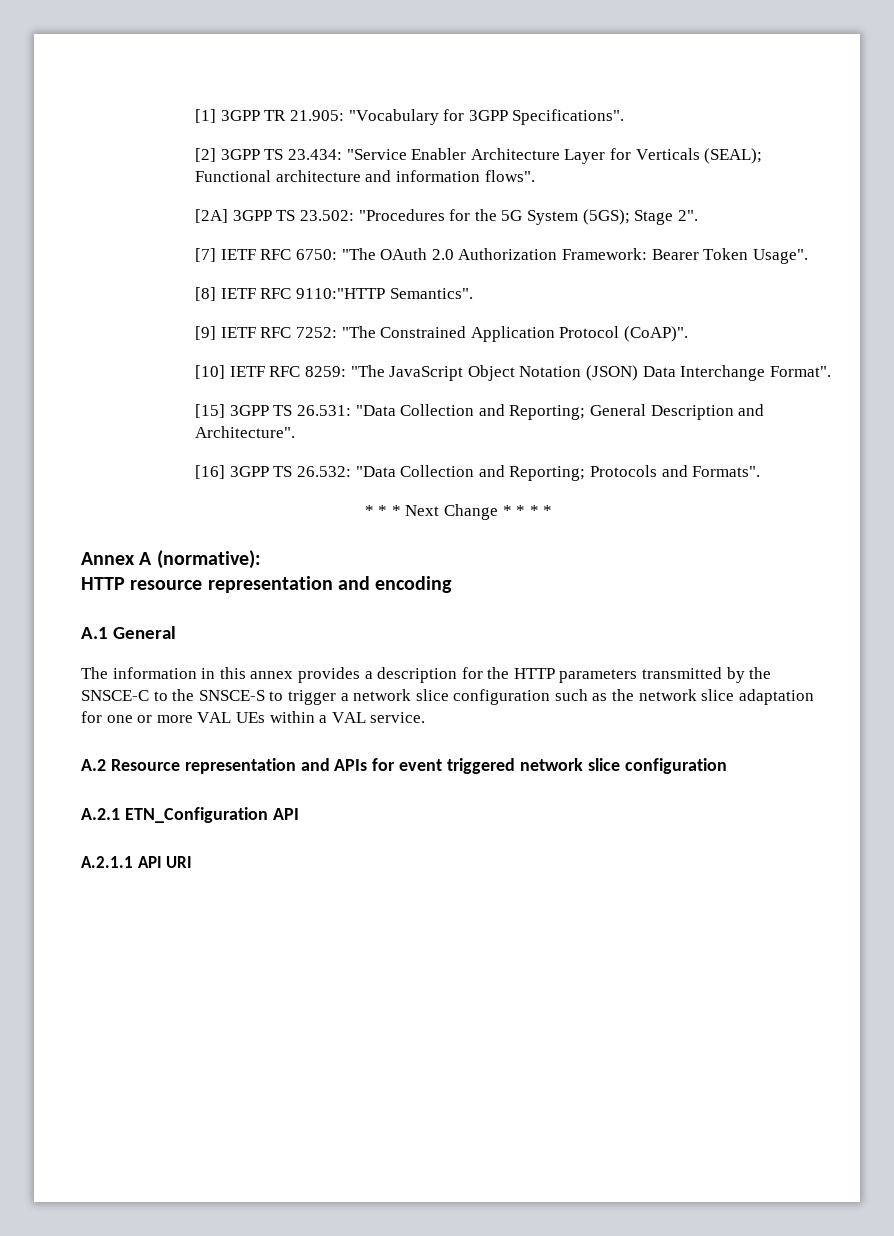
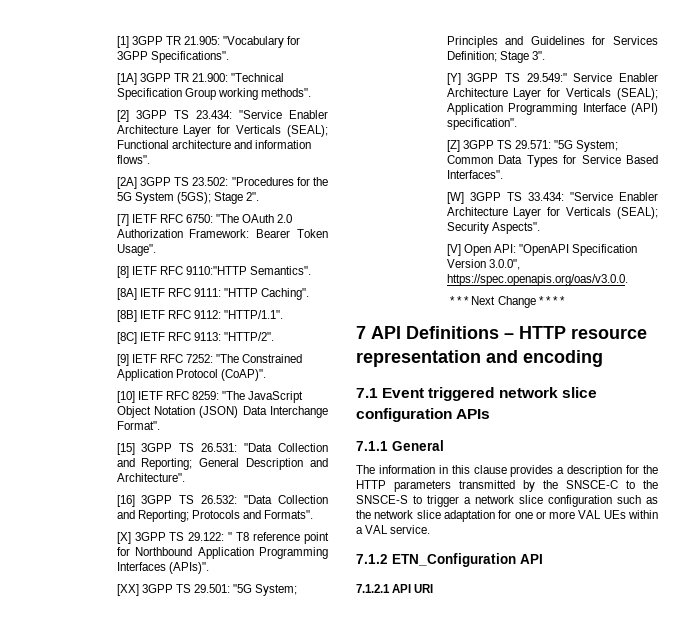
(625, 117) none -> [116,73,285,85] [116,88,311,100] // [1A] 3GPP TR 21.900: "Technical Specification Group working methods".
(473, 293) none -> [116,288,310,300] [116,310,284,322] [116,332,275,344] // [8A] IETF RFC 9111: "HTTP Caching". // [8B] IETF RFC 9112: "HTTP/1.1". // [8C] IETF RFC 9113: "HTTP/2".
(761, 471) none -> [116,532,329,544] [116,547,328,559] [116,562,209,574] [116,584,298,596] [446,36,658,48] [446,51,545,63] [446,73,658,85] [446,88,658,100] [446,103,658,115] [446,118,517,130] [446,140,619,152] [446,155,658,167] [446,170,503,179] [446,192,658,204] [446,207,658,219] [446,222,540,234] [446,244,638,256] [446,259,520,270] [446,274,628,286] // [X] 3GPP TS 29.122: " T8 reference point for Northbound Application Programming Interfaces (APIs)". // [XX] 3GPP TS 29.501: "5G System; Principles and Guidelines for Services Definition; Stage 3". // [Y] 3GPP TS 29.549:" Service Enabler Architecture Layer for Verticals (SEAL); Application Programming Interface (API) specification". // [Z] 3GPP TS 29.571: "5G System; Common Data Types for Service Based Interfaces". // [W] 3GPP TS 33.434: "Service Enabler Architecture Layer for Verticals (SEAL); Security Aspects". // [V] Open API: "OpenAPI Specification Version 3.0.0", https://spec.openapis.org/oas/v3.0.0.
[81,550,261,569] Annex A (normative): // -> [356,326,514,339] 7 API Definitions –
[81,627,108,639] A.1 -> [356,387,597,401] [356,408,491,422] [356,441,388,451] 7.1 Event triggered network slice configuration APIs // 7.1.1
[250,671,294,679] annex -> [473,465,507,474] clause
[81,758,727,774] [81,808,120,820] A.2 Resource representation and APIs for event triggered network slice configuration // A.2.1 -> [356,554,388,564] 7.1.2
[81,856,133,868] A.2.1.1 -> [356,584,390,593] 7.1.2.1

